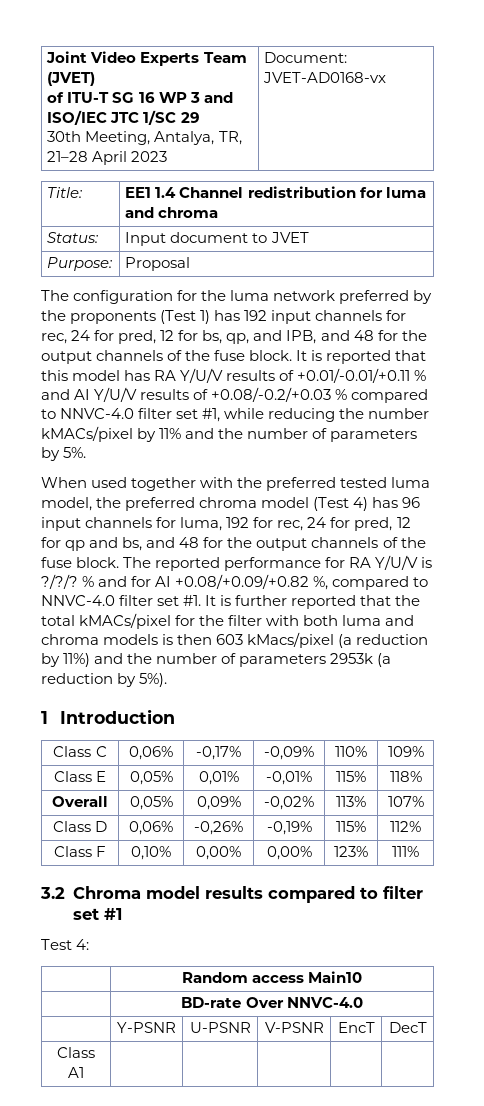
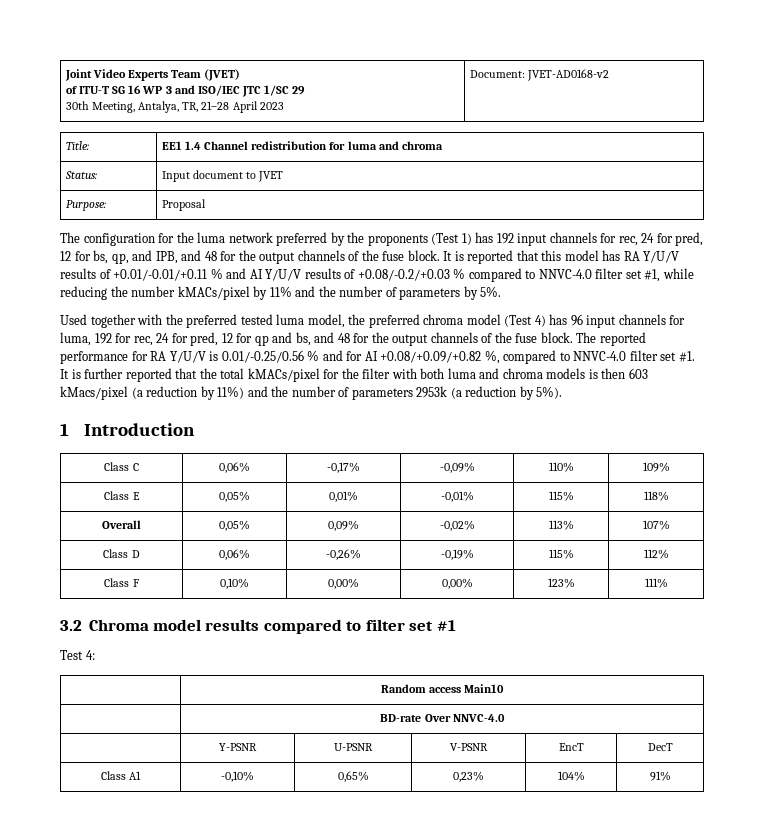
[263,72,387,83] JVET-AD0168-vx -> [527,69,610,81] JVET-AD0168-v2
[41,477,128,488] When used -> [60,314,87,325] Used
[41,574,78,589] ?/?/? -> [221,350,304,363] 0.01/-0.25/0.56
(84, 1072) | | | | -> [221,771,254,782] [337,771,369,782] [453,771,484,782] [557,771,585,781] [649,771,671,781] -0,10% | 0,65% | 0,23% | 104% | 91%

